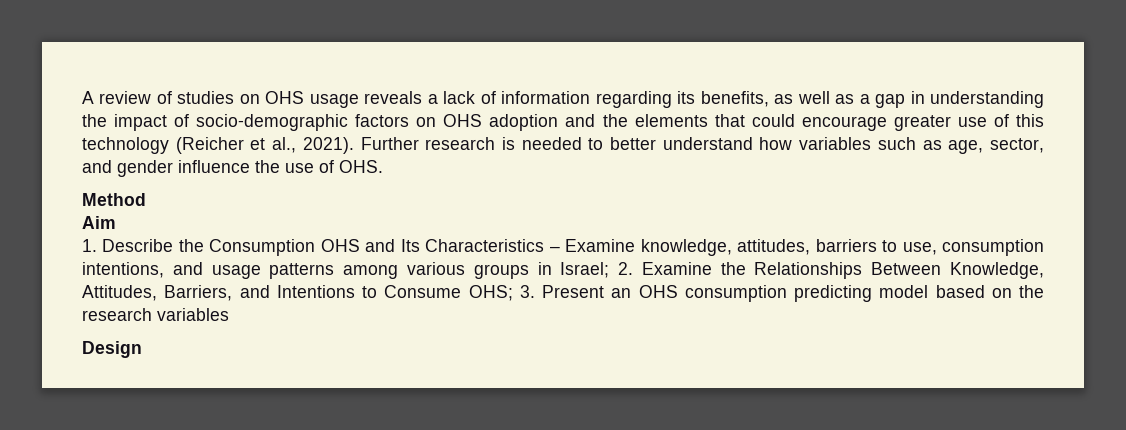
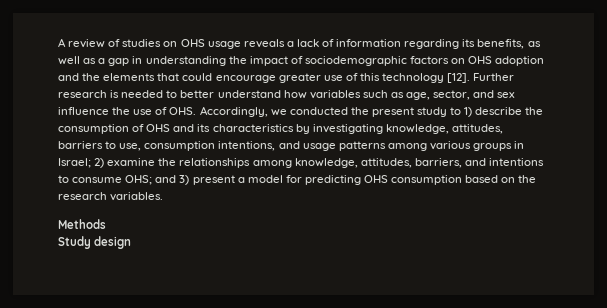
[196,114,349,131] socio-demographic -> [304,56,407,66] sociodemographic
[175,137,354,154] (Reicher et al., 2021). -> [447,73,471,83] [12].
[117,160,173,177] gender -> [497,92,516,98] sex
[82,193,146,206] [82,216,116,229] [82,239,636,256] // Method // Aim // 1. Describe the Consumption OHS and Its Characteristics – Examine -> [199,106,544,117] [58,124,383,134] Accordingly, we conducted the present study to 1) describe the consumption of OHS and its characteristics by investigating
[618,262,1045,279] [82,285,1044,302] [82,308,229,321] [82,341,142,358] 2. Examine the Relationships Between Knowledge, Attitudes, Barriers, and Intentions to Consume OHS; 3. Present an OHS consumption predicting model based on the research variables // Design -> [94,158,545,168] [58,175,537,185] [58,192,164,201] [58,219,106,229] [58,236,132,249] 2) examine the relationships among knowledge, attitudes, barriers, and intentions to consume OHS; and 3) present a model for predicting OHS consumption based on the research variables. // Methods // Study design

